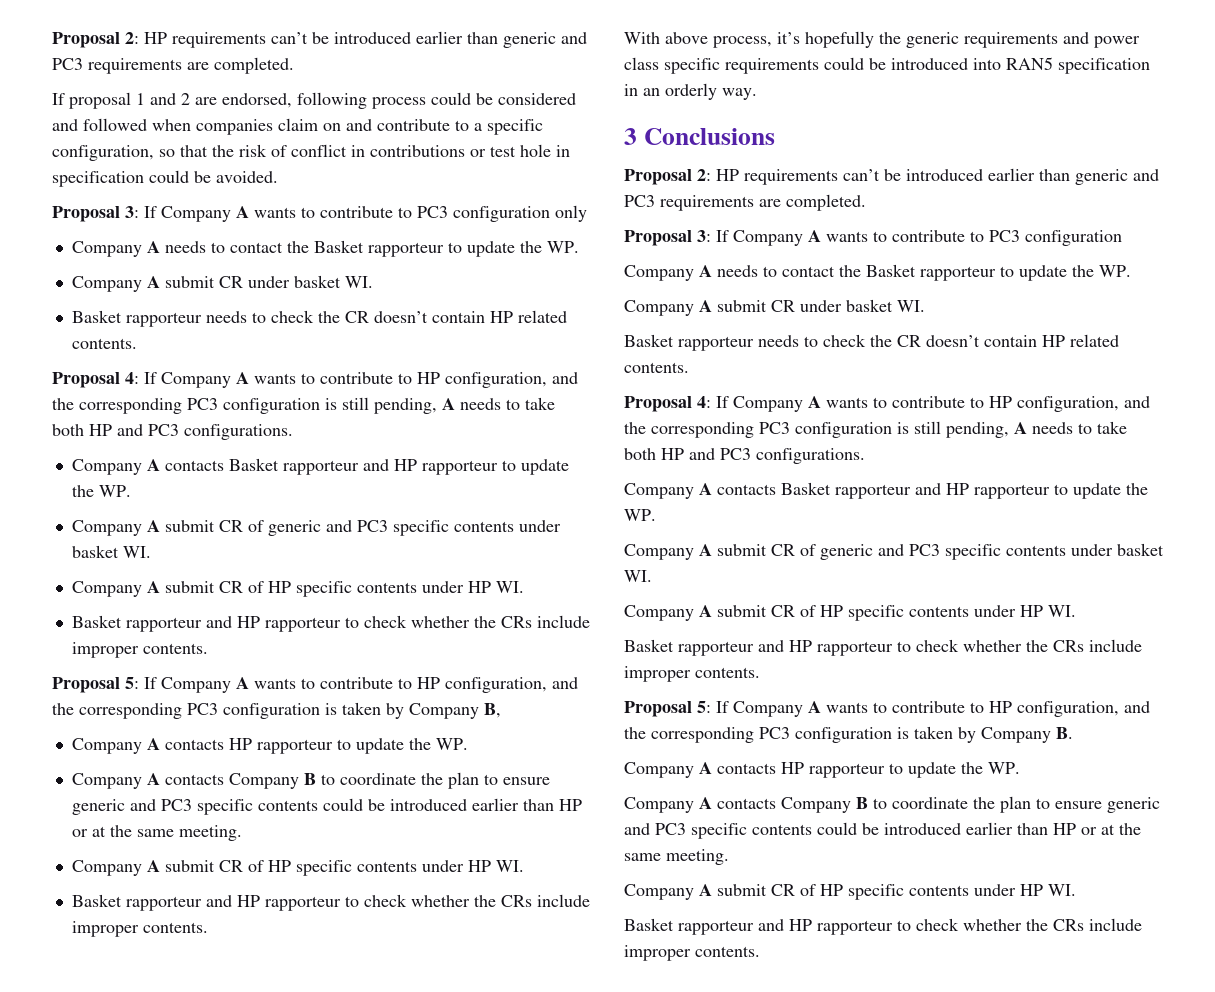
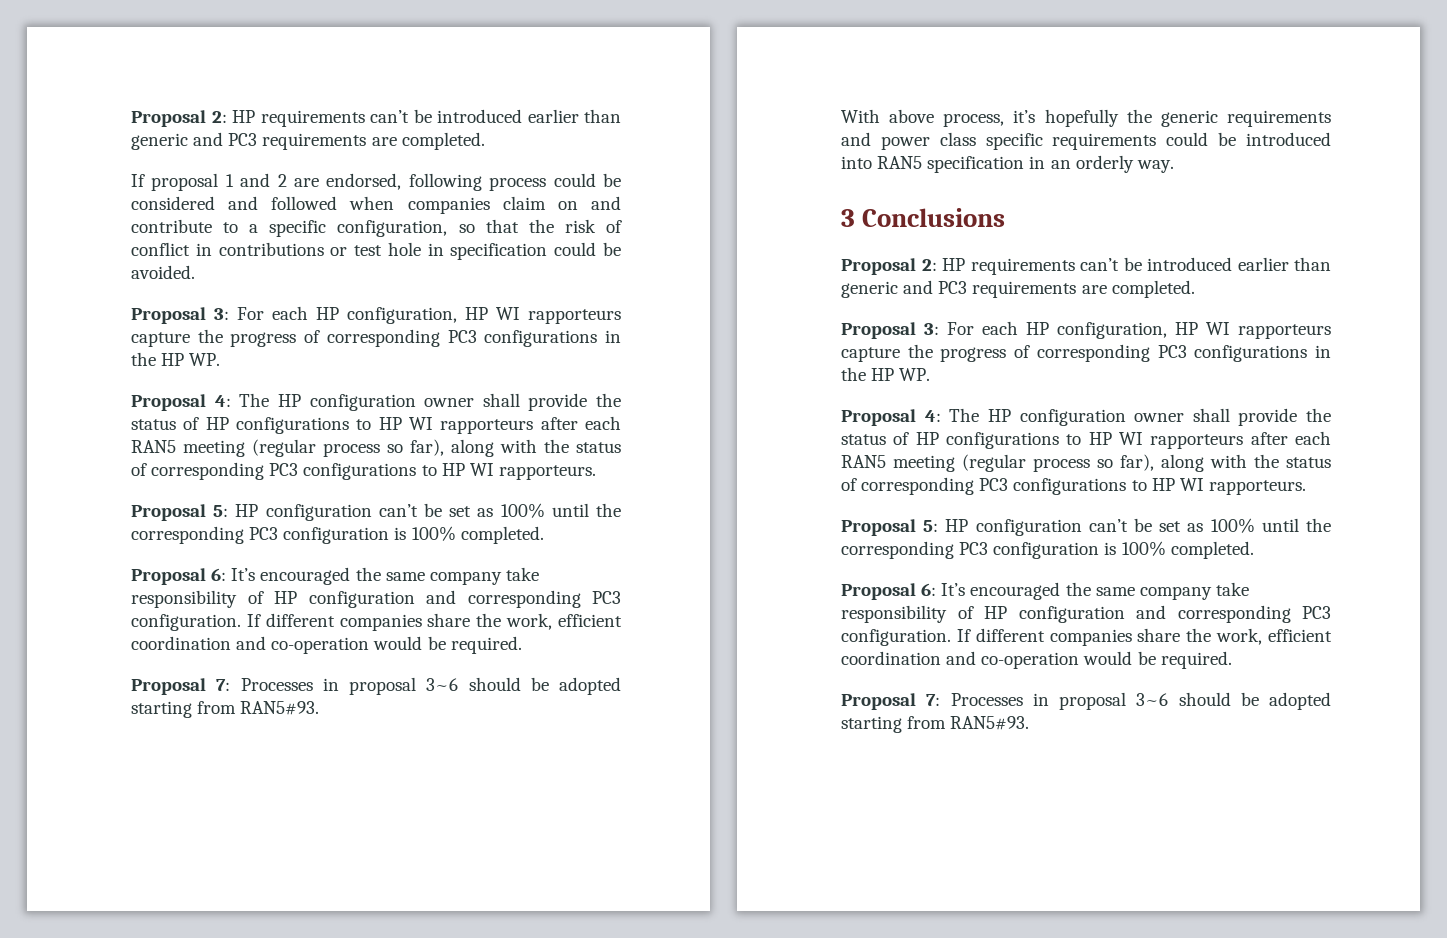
[144,205,587,222] [71,240,579,257] [71,275,373,292] [71,310,567,327] [71,338,137,349] [52,372,578,388] [52,397,555,414] [52,424,293,440] [71,458,569,475] [71,485,131,497] [71,520,561,536] [71,545,151,558] [71,581,524,597] [71,615,590,632] [71,642,208,658] [52,677,578,693] [52,702,501,719] [71,738,468,754] [71,772,550,789] [71,798,582,815] [71,825,242,841] [71,860,524,876] [71,894,590,911] [71,921,208,937] If Company A wants to contribute to PC3 configuration only // Company A needs to contact the Basket rapporteur to update the WP. // Company A submit CR under basket WI. // Basket rapporteur needs to check the CR doesn’t contain HP related contents. // Proposal 4: If Company A wants to contribute to HP configuration, and the corresponding PC3 configuration is still pending, A needs to take both HP and PC3 configurations. // Company A contacts Basket rapporteur and HP rapporteur to update the WP. // Company A submit CR of generic and PC3 specific contents under basket WI. // Company A submit CR of HP specific contents under HP WI. // Basket rapporteur and HP rapporteur to check whether the CRs include improper contents. // Proposal 5: If Company A wants to contribute to HP configuration, and the corresponding PC3 configuration is taken by Company B, // Company A contacts HP rapporteur to update the WP. // Company A contacts Company B to coordinate the plan to ensure generic and PC3 specific contents could be introduced earlier than HP or at the same meeting. // Company A submit CR of HP specific contents under HP WI. // Basket rapporteur and HP rapporteur to check whether the CRs include improper contents. -> [237,306,621,324] [131,329,621,347] [131,352,221,366] [131,393,621,411] [131,416,621,434] [131,439,621,457] [131,462,596,480] [131,503,621,521] [131,526,544,544] [131,567,539,585] [131,590,621,608] [131,613,623,631] [131,636,522,654] [131,677,621,695] [131,701,320,718] For each HP configuration, HP WI rapporteurs capture the progress of corresponding PC3 configurations in the HP WP. // Proposal 4: The HP configuration owner shall provide the status of HP configurations to HP WI rapporteurs after each RAN5 meeting (regular process so far), along with the status of corresponding PC3 configurations to HP WI rapporteurs. // Proposal 5: HP configuration can’t be set as 100% until the corresponding PC3 configuration is 100% completed. // Proposal 6: It’s encouraged the same company take responsibility of HP configuration and corresponding PC3 configuration. If different companies share the work, efficient coordination and co-operation would be required. // Proposal 7: Processes in proposal 3~6 should be adopted starting from RAN5#93.
[716,230,1122,246] [624,264,1131,281] [624,299,925,316] [624,334,1119,351] [624,362,689,373] [624,396,1150,412] [624,421,1127,438] [624,448,865,464] [624,482,1148,499] [624,509,656,521] [624,543,1164,560] [624,570,652,582] [624,605,1076,621] [624,639,1142,656] [624,666,760,682] [624,701,1150,717] [624,726,1073,743] [624,762,1020,778] [624,796,1160,813] [624,822,1141,839] [624,849,729,865] [624,884,1076,900] [624,918,1142,935] [624,945,760,961] If Company A wants to contribute to PC3 configuration // Company A needs to contact the Basket rapporteur to update the WP. // Company A submit CR under basket WI. // Basket rapporteur needs to check the CR doesn’t contain HP related contents. // Proposal 4: If Company A wants to contribute to HP configuration, and the corresponding PC3 configuration is still pending, A needs to take both HP and PC3 configurations. // Company A contacts Basket rapporteur and HP rapporteur to update the WP. // Company A submit CR of generic and PC3 specific contents under basket WI. // Company A submit CR of HP specific contents under HP WI. // Basket rapporteur and HP rapporteur to check whether the CRs include improper contents. // Proposal 5: If Company A wants to contribute to HP configuration, and the corresponding PC3 configuration is taken by Company B. // Company A contacts HP rapporteur to update the WP. // Company A contacts Company B to coordinate the plan to ensure generic and PC3 specific contents could be introduced earlier than HP or at the same meeting. // Company A submit CR of HP specific contents under HP WI. // Basket rapporteur and HP rapporteur to check whether the CRs include improper contents. -> [947,321,1331,339] [841,344,1331,362] [841,367,931,381] [841,408,1331,426] [841,431,1331,449] [841,454,1331,472] [841,477,1306,495] [841,518,1331,536] [841,541,1254,559] [841,582,1249,600] [841,605,1331,623] [841,628,1332,646] [841,651,1232,669] [841,692,1331,710] [841,716,1030,733] For each HP configuration, HP WI rapporteurs capture the progress of corresponding PC3 configurations in the HP WP. // Proposal 4: The HP configuration owner shall provide the status of HP configurations to HP WI rapporteurs after each RAN5 meeting (regular process so far), along with the status of corresponding PC3 configurations to HP WI rapporteurs. // Proposal 5: HP configuration can’t be set as 100% until the corresponding PC3 configuration is 100% completed. // Proposal 6: It’s encouraged the same company take responsibility of HP configuration and corresponding PC3 configuration. If different companies share the work, efficient coordination and co-operation would be required. // Proposal 7: Processes in proposal 3~6 should be adopted starting from RAN5#93.

